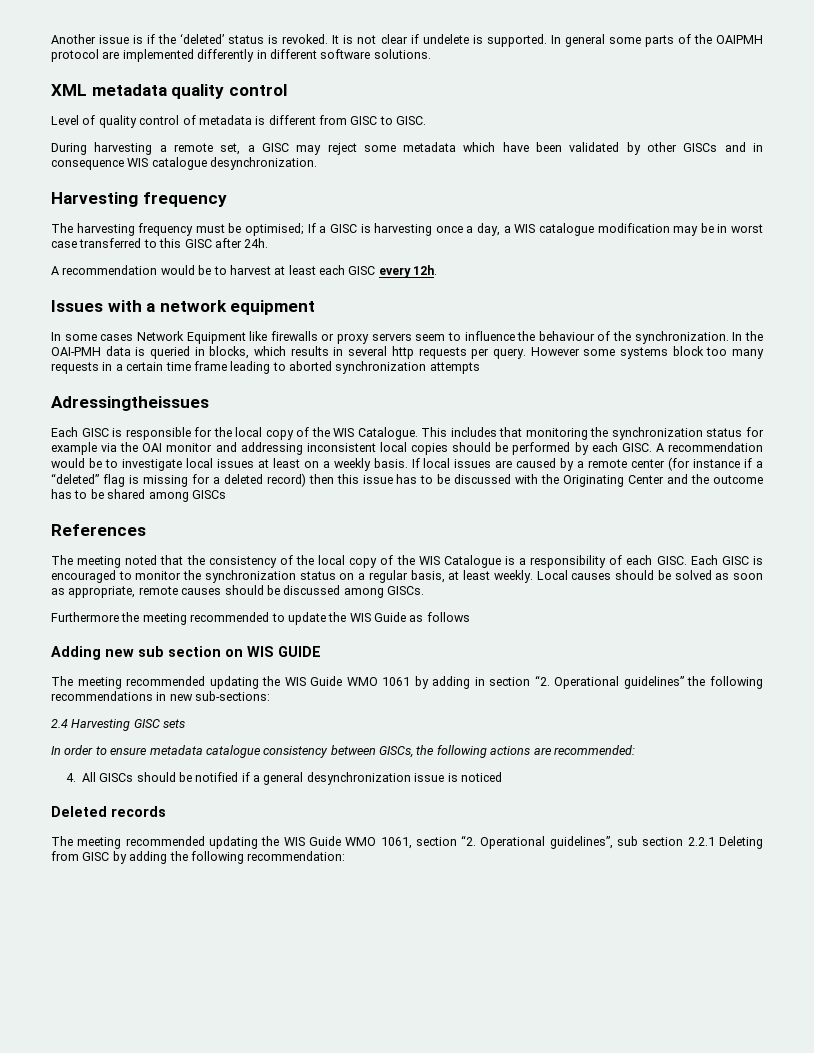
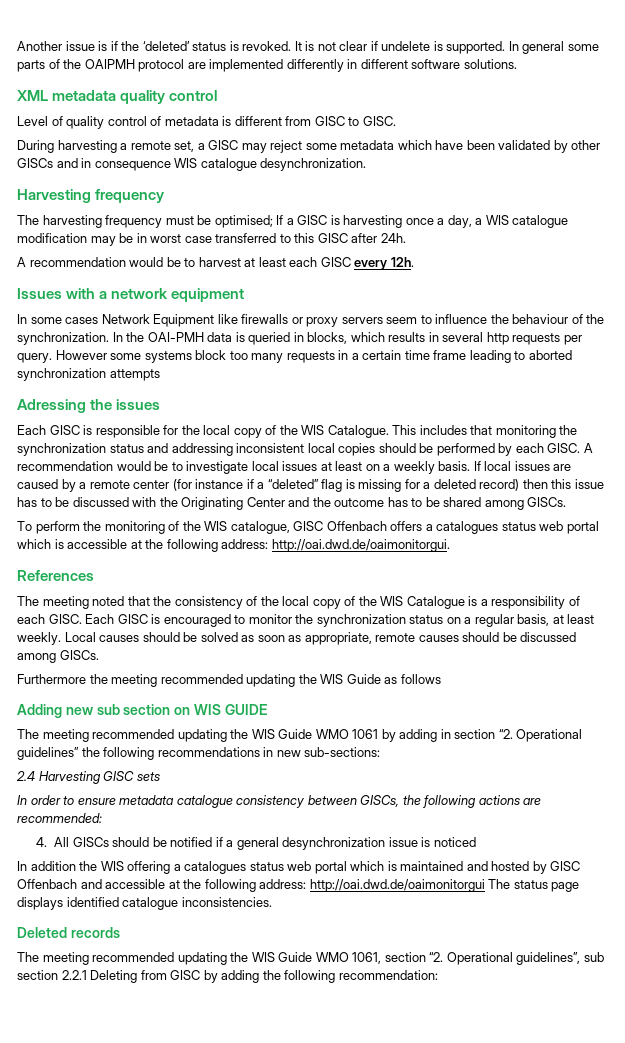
[51,396,209,411] Adressingtheissues -> [17,399,161,413] Adressing the issues
[745,427,764,437] [51,442,213,455] for example via the OAI monitor -> (144, 448) none
[191,490,226,499] GISCs -> [527,497,567,507] [17,521,599,534] [17,539,450,552] GISCs. // To perform the monitoring of the WIS catalogue, GISC Offenbach offers a catalogues status web portal which is accessible at the following address: http://oai.dwd.de/oaimonitorgui.
[271,612,326,625] to update -> [246,674,296,687] updating
(502, 777) none -> [17,861,581,874] [17,879,580,892] [17,897,272,910] // In addition the WIS offering a catalogues status web portal which is maintained and hosted by GISC Offenbach and accessible at the following address: http://oai.dwd.de/oaimonitorgui The status page displays identified catalogue inconsistencies.

